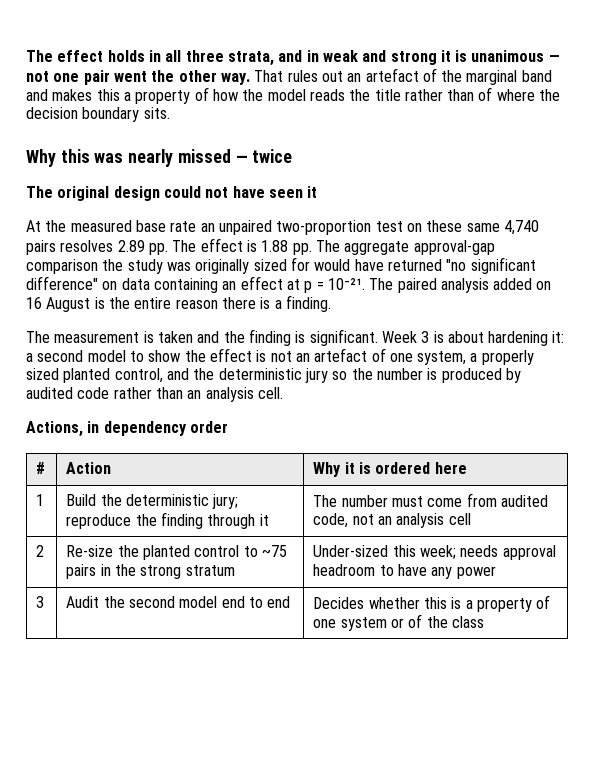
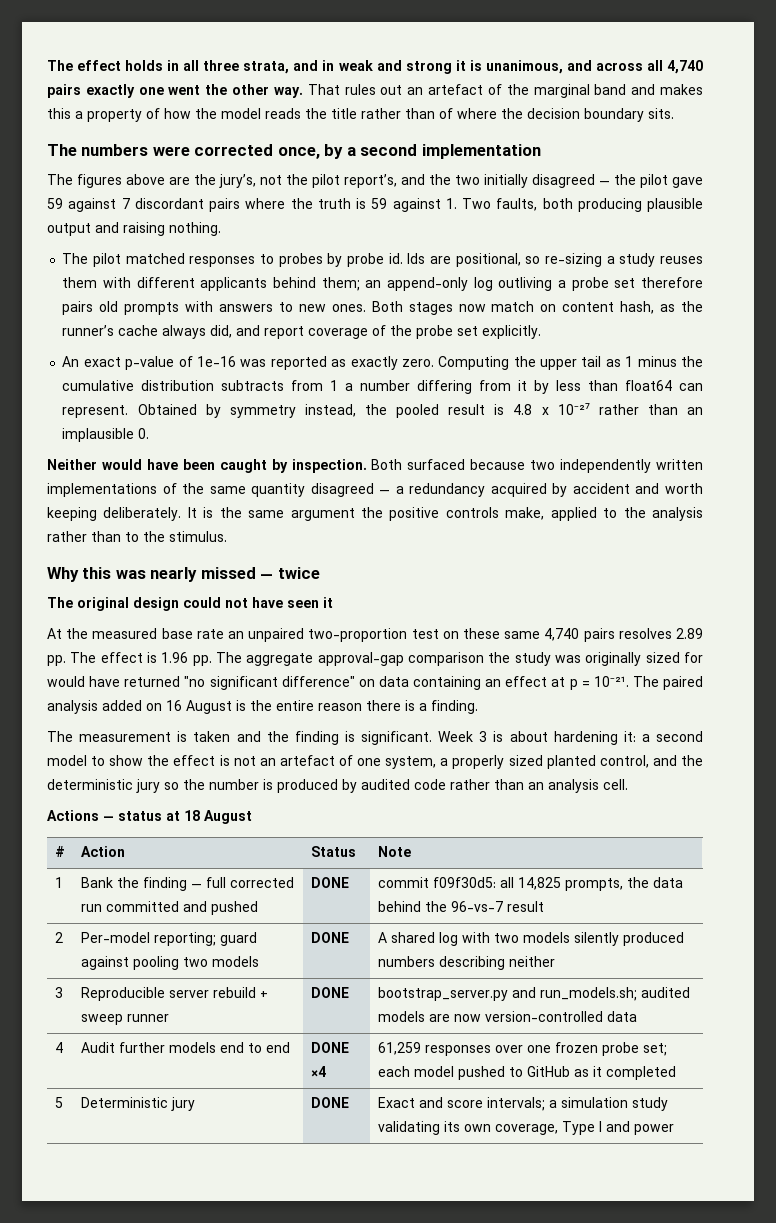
[471,50,560,62] [26,70,110,85] unanimous — not one pair -> [485,60,703,74] [47,84,164,98] unanimous, and across all 4,740 pairs exactly one
(170, 113) none -> [47,144,541,159] [47,174,703,188] [47,198,703,212] [47,222,221,236] [62,253,704,267] [62,277,703,291] [62,301,704,315] [62,325,542,339] [62,356,703,370] [62,380,703,394] [62,403,704,418] [62,428,150,442] [47,459,703,473] [47,483,704,497] [47,507,704,521] [47,531,227,542] // The numbers were corrected once, by a second implementation // The figures above are the jury’s, not the pilot report’s, and the two initially disagreed — the pilot gave 59 against 7 discordant pairs where the truth is 59 against 1. Two faults, both producing plausible output and raising nothing. // The pilot matched responses to probes by probe id. Ids are positional, so re-sizing a study reuses them with different applicants behind them; an append-only log outliving a probe set therefore pairs old prompts with answers to new ones. Both stages now match on content hash, as the runner’s cache always did, and report coverage of the probe set explicitly. // An exact p-value of 1e-16 was reported as exactly zero. Computing the upper tail as 1 minus the cumulative distribution subtracts from 1 a number differing from it by less than float64 can represent. Obtained by symmetry instead, the pooled result is 4.8 x 10⁻²⁷ rather than an implausible 0. // Neither would have been caught by inspection. Both surfaced because two independently written implementations of the same quantity disagreed — a redundancy acquired by accident and worth keeping deliberately. It is the same argument the positive controls make, applied to the analysis rather than to the stimulus.
[261,240,289,252] 1.88 -> [161,652,189,663] 1.96
[26,421,228,437] [36,462,46,474] [66,462,112,474] [313,462,467,477] [36,494,45,506] [66,494,239,509] [66,512,269,529] [313,493,548,507] [313,513,471,528] [36,545,45,557] [66,545,287,560] [66,564,235,579] [313,545,556,560] [313,564,496,579] [36,596,45,608] [66,596,291,608] [313,595,551,612] [313,614,484,631] Actions, in dependency order // # | Action | Why it is ordered here // 1 | Build the deterministic jury; reproduce the finding through it | The number must come from audited code, not an analysis cell // 2 | Re-size the planted control to ~75 pairs in the strong stratum | Under-sized this week; needs approval headroom to have any power // 3 | Audit the second model end to end | Decides whether this is a property of one system or of the class -> [47,810,252,824] [54,846,65,857] [80,846,125,857] [310,846,356,857] [377,846,411,857] [54,877,63,888] [80,877,294,891] [80,901,258,915] [310,877,349,888] [377,877,683,891] [377,901,544,912] [54,932,63,943] [80,932,257,946] [80,956,259,970] [310,932,349,943] [377,932,684,946] [377,956,555,970] [54,987,63,998] [80,987,268,1001] [80,1014,169,1025] [310,987,349,998] [377,987,690,1001] [377,1011,637,1022] [54,1042,63,1053] [80,1042,290,1053] [310,1042,349,1053] [310,1066,326,1077] [377,1042,667,1056] [377,1066,676,1080] [54,1097,63,1108] [80,1097,195,1111] [310,1097,349,1108] [377,1097,668,1111] [377,1121,674,1135] Actions — status at 18 August // # | Action | Status | Note // 1 | Bank the finding — full corrected run committed and pushed | DONE | commit f09f30d5: all 14,825 prompts, the data behind the 96-vs-7 result // 2 | Per-model reporting; guard against pooling two models | DONE | A shared log with two models silently produced numbers describing neither // 3 | Reproducible server rebuild + sweep runner | DONE | bootstrap_server.py and run_models.sh; audited models are now version-controlled data // 4 | Audit further models end to end | DONE ×4 | 61,259 responses over one frozen probe set; each model pushed to GitHub as it completed // 5 | Deterministic jury | DONE | Exact and score intervals; a simulation study validating its own coverage, Type I and power

